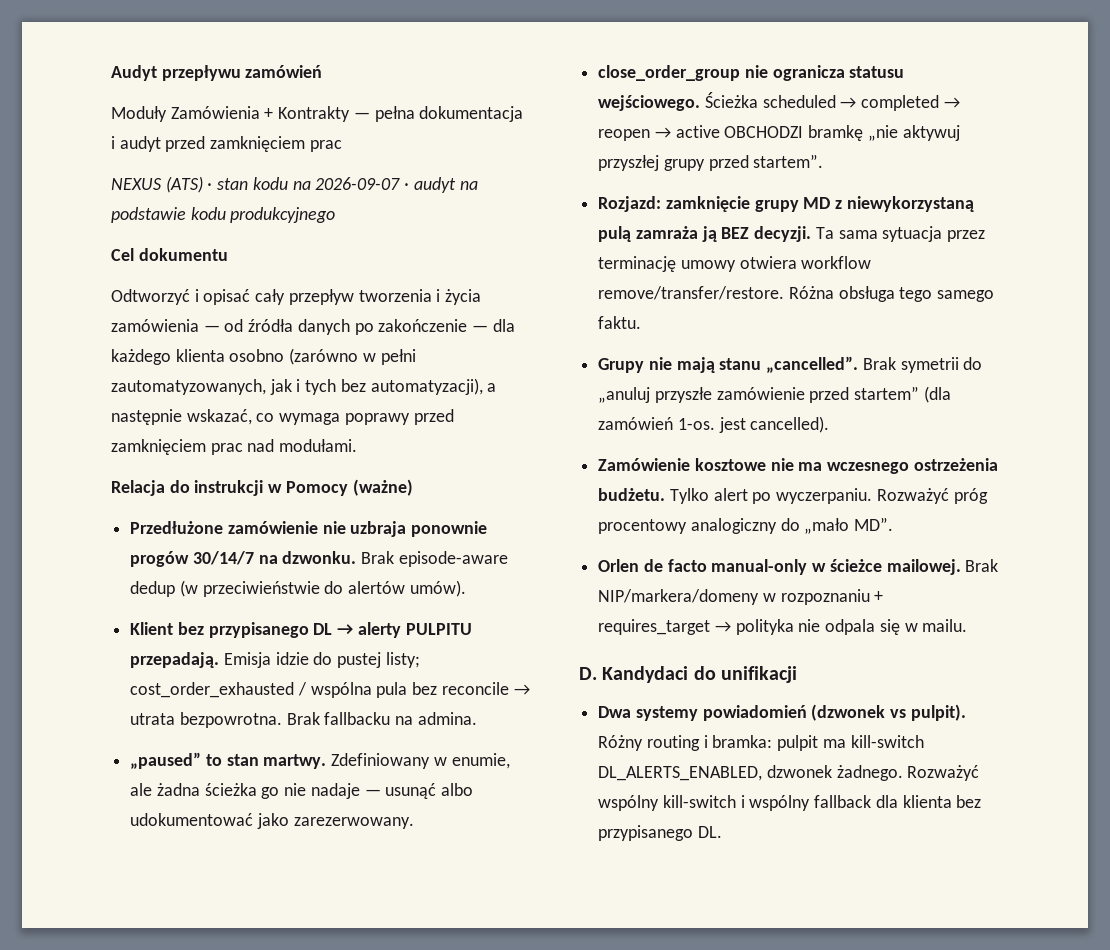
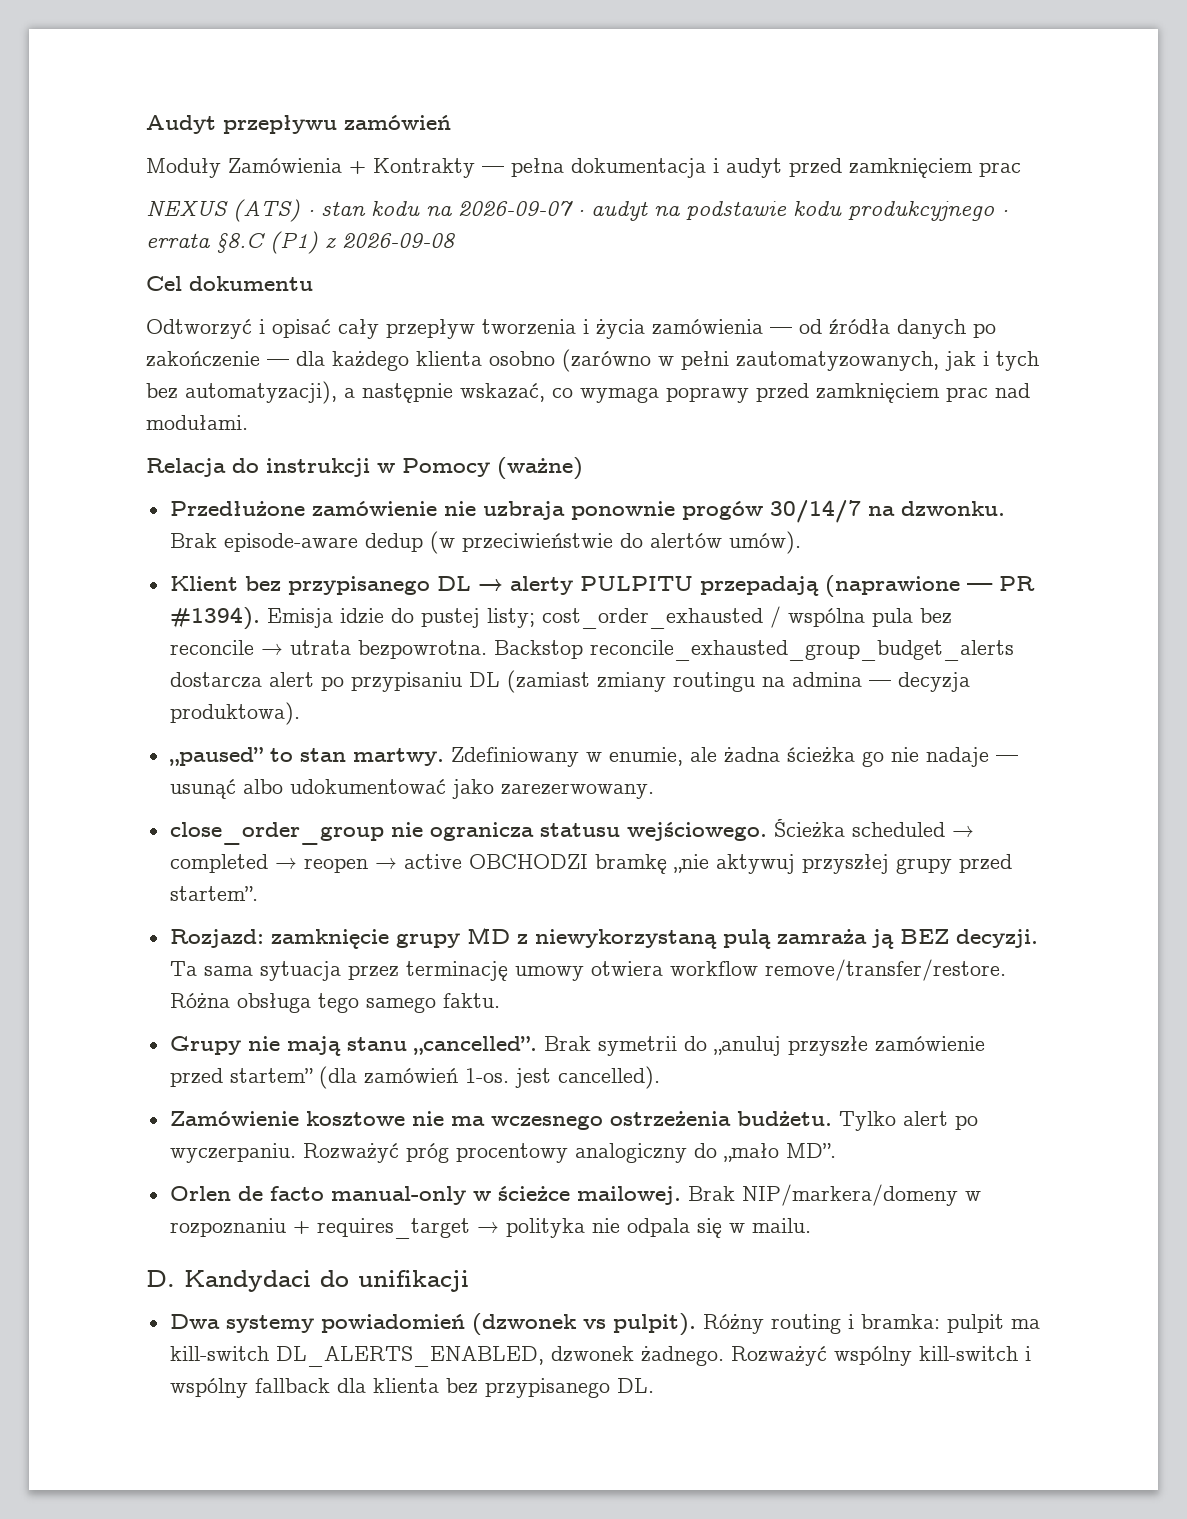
(336, 215) none -> [1001,210,1008,216] [146,231,455,254] · errata §8.C (P1) z 2026-09-08
[130,652,220,668] przepadają. -> [699,575,1035,597] [169,607,260,630] przepadają (naprawione — PR #1394).
[286,712,477,725] Brak fallbacku na admina. -> [493,640,1014,661] [169,670,970,693] [169,702,300,725] Backstop reconcile_exhausted_group_budget_alerts dostarcza alert po przypisaniu DL (zamiast zmiany routingu na admina — decyzja produktowa).

